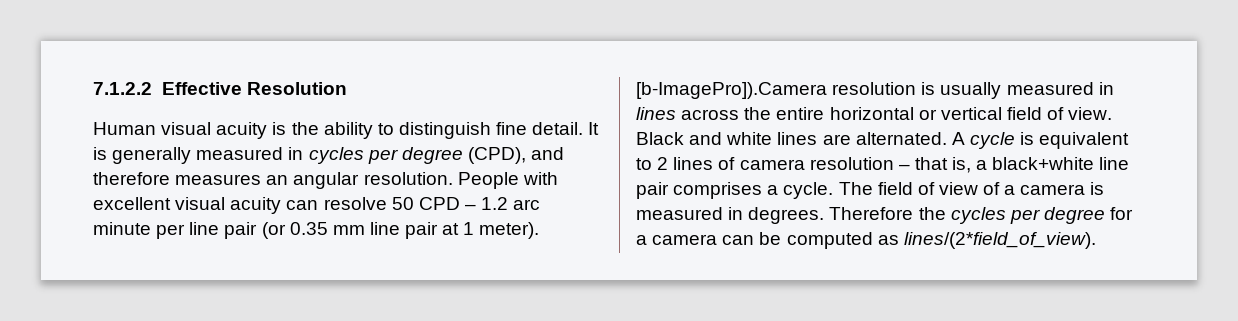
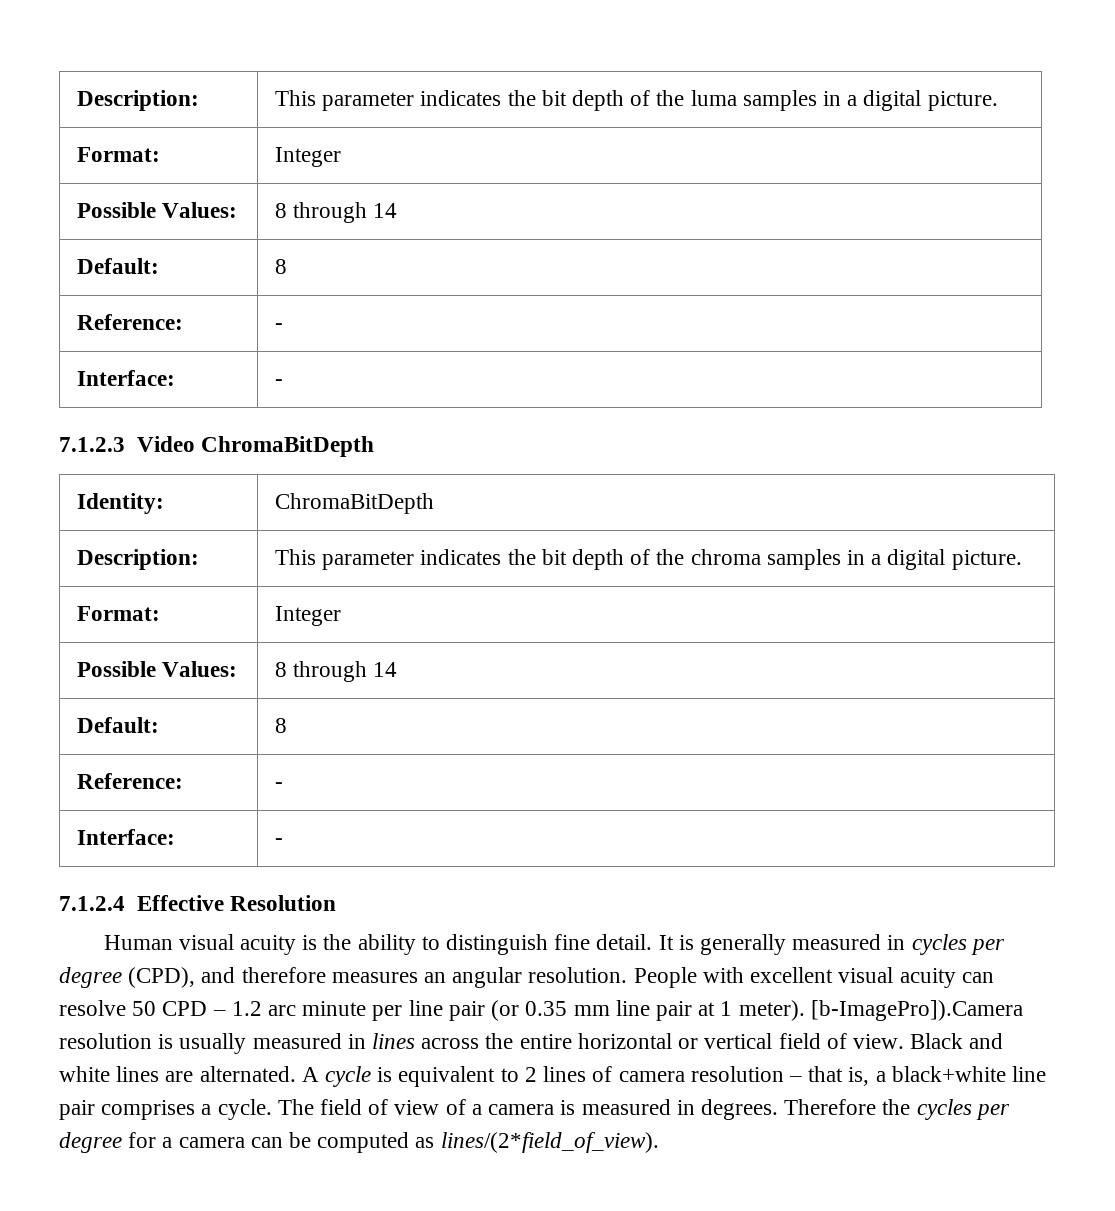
[93,82,152,95] 7.1.2.2 -> [76,90,199,111] [274,90,998,111] [76,147,160,162] [274,147,341,167] [76,202,238,218] [274,202,398,223] [76,258,159,274] [274,259,287,274] [76,314,183,330] [274,323,283,330] [76,370,175,386] [274,379,283,386] [59,436,374,457] [76,493,164,514] [274,493,434,514] [76,549,199,570] [274,549,1022,570] [76,606,160,621] [274,606,341,626] [76,661,238,677] [274,661,398,682] [76,717,159,733] [274,718,287,733] [76,773,183,789] [274,782,283,789] [76,829,175,845] [274,838,283,845] [59,896,125,911] Description: | This parameter indicates the bit depth of the luma samples in a digital picture. // Format: | Integer // Possible Values: | 8 through 14 // Default: | 8 // Reference: | - // Interface: | - // 7.1.2.3 Video ChromaBitDepth // Identity: | ChromaBitDepth // Description: | This parameter indicates the bit depth of the chroma samples in a digital picture. // Format: | Integer // Possible Values: | 8 through 14 // Default: | 8 // Reference: | - // Interface: | - // 7.1.2.4

